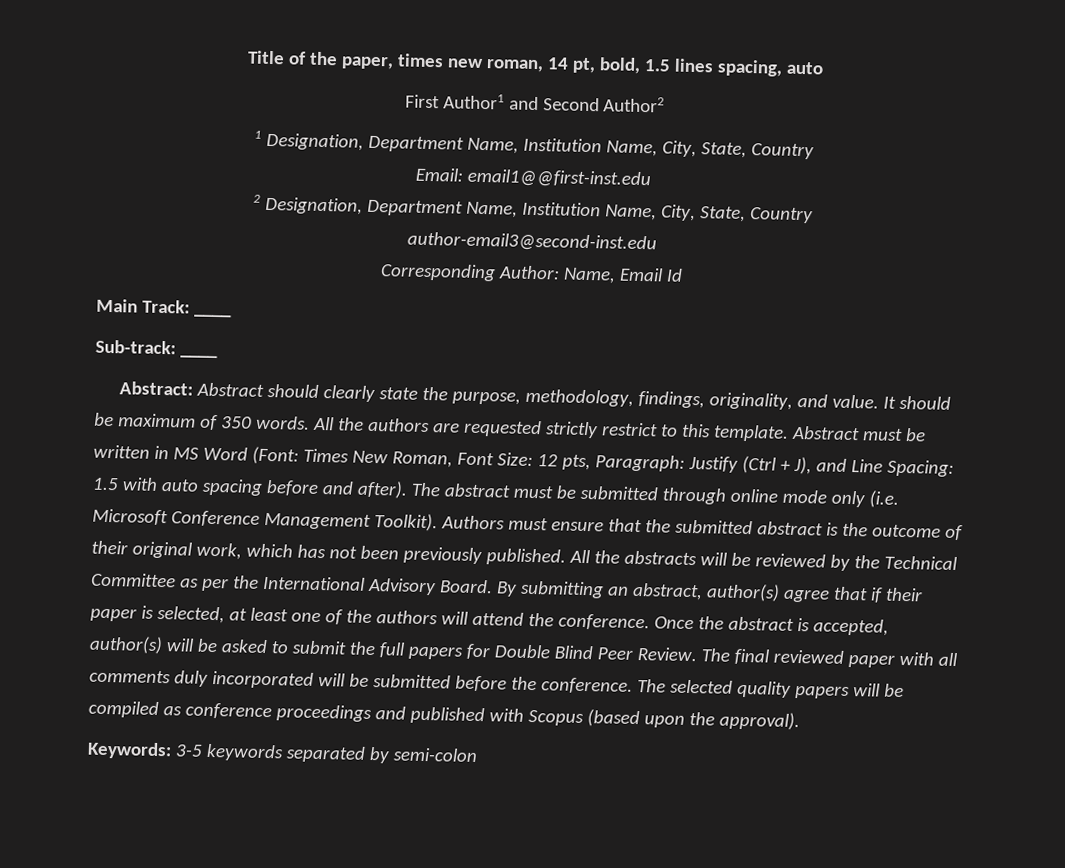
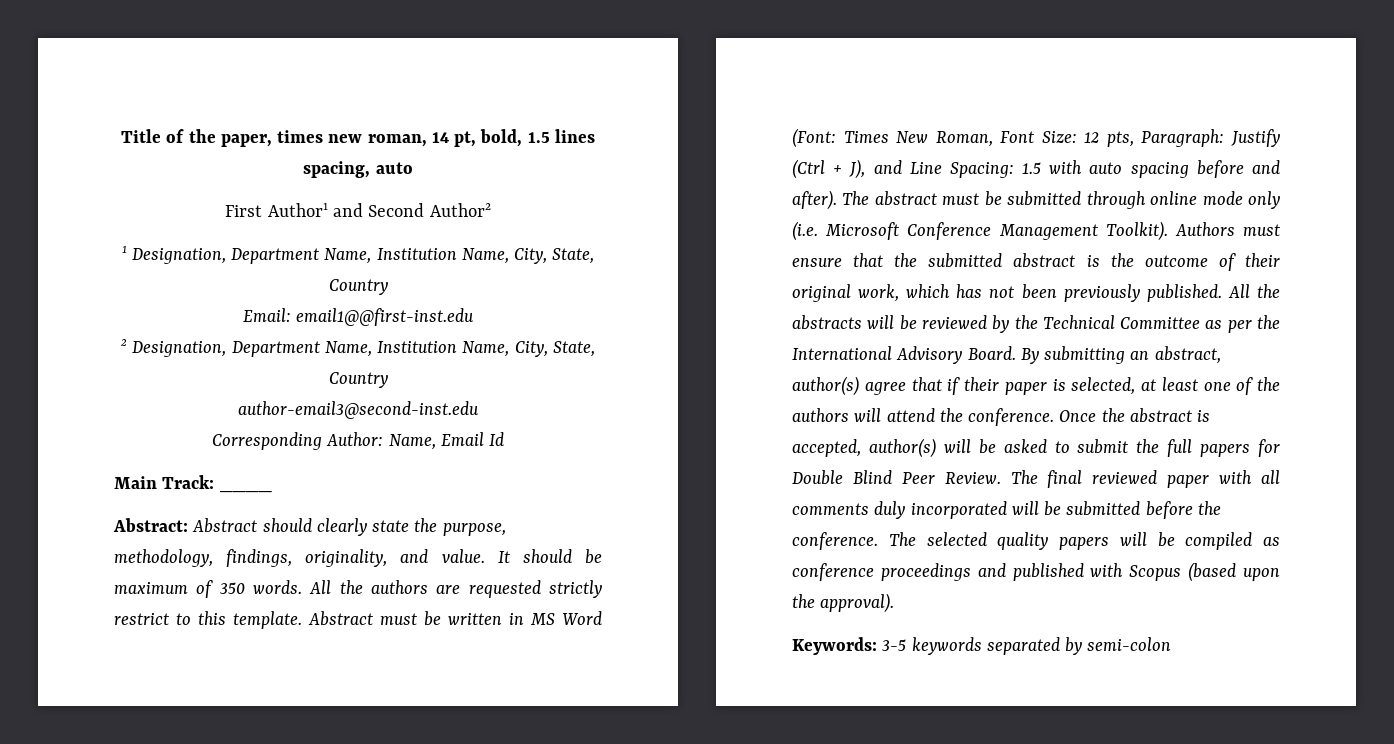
[95,339,218,359] // Sub-track: ____ -> (272, 491) none

